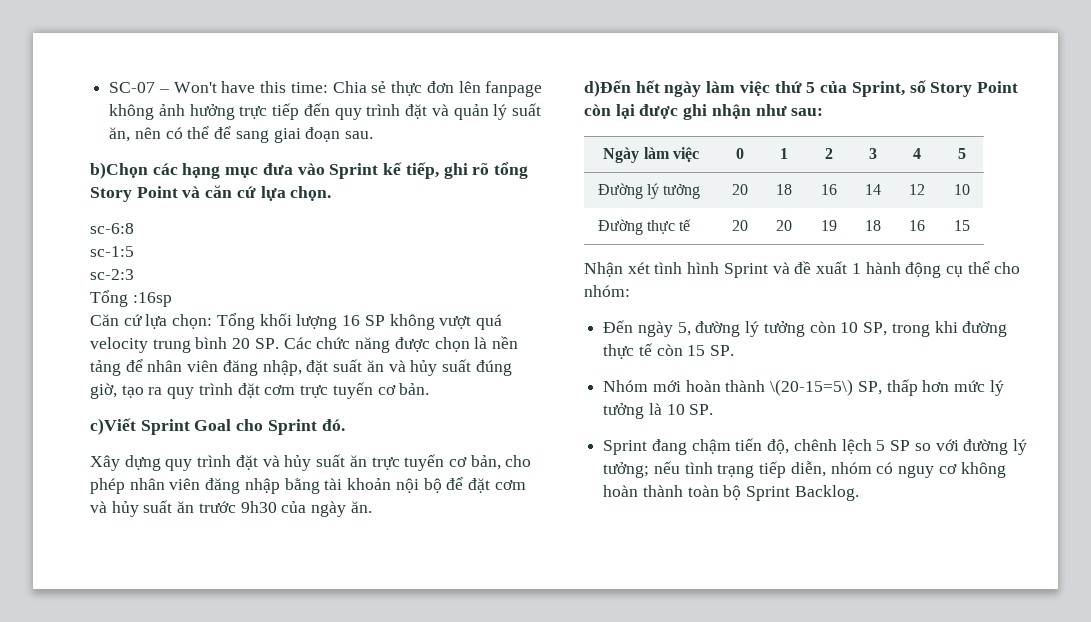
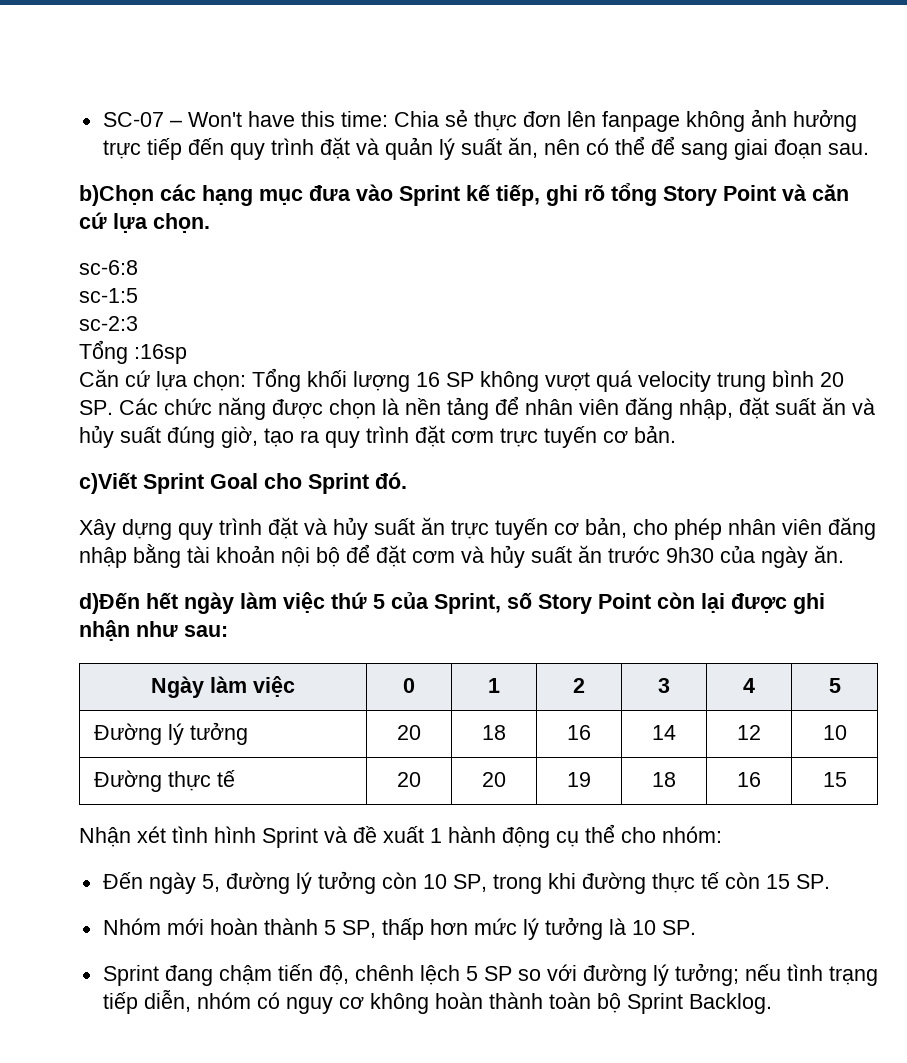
[770,379,854,396] \(20-15=5\) -> [323,920,336,935] 5

